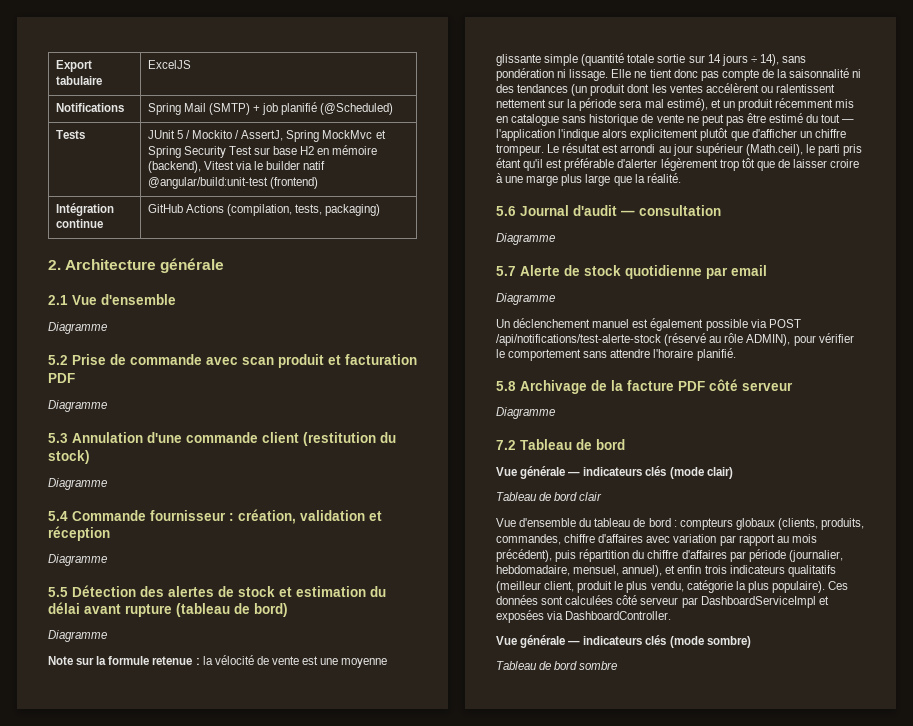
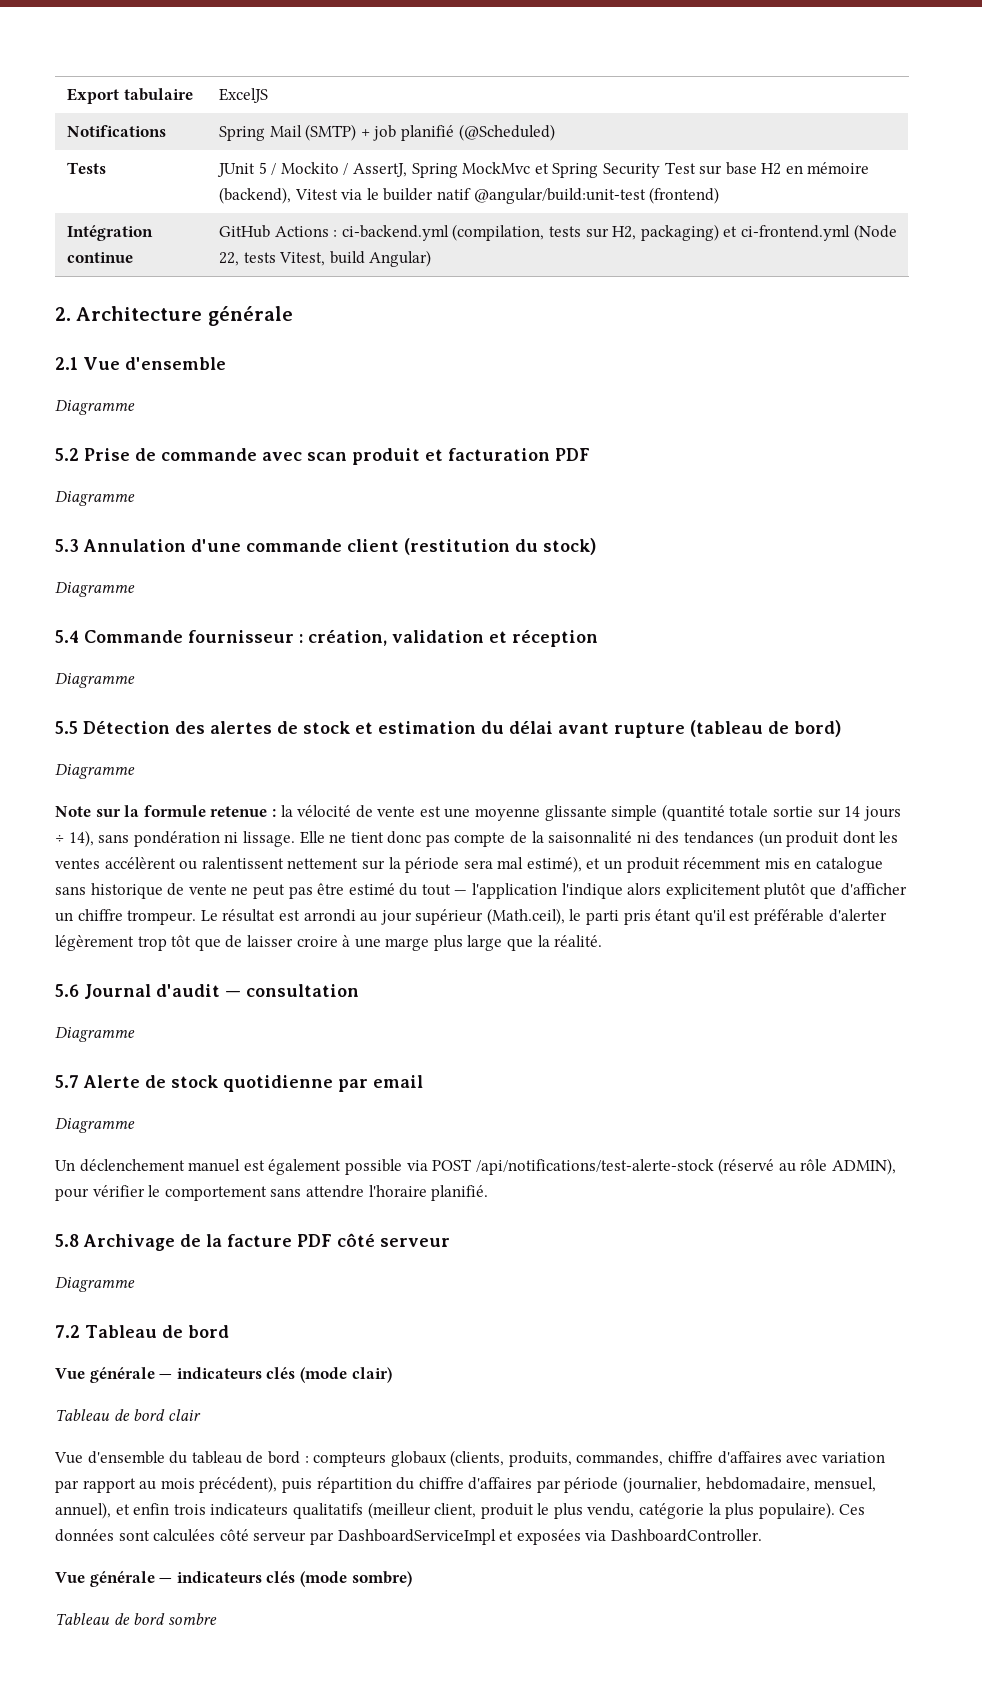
[226,204,381,216] (compilation, tests, packaging) -> [333,224,897,241] [219,250,432,267] : ci-backend.yml (compilation, tests sur H2, packaging) et ci-frontend.yml (Node 22, tests Vitest, build Angular)

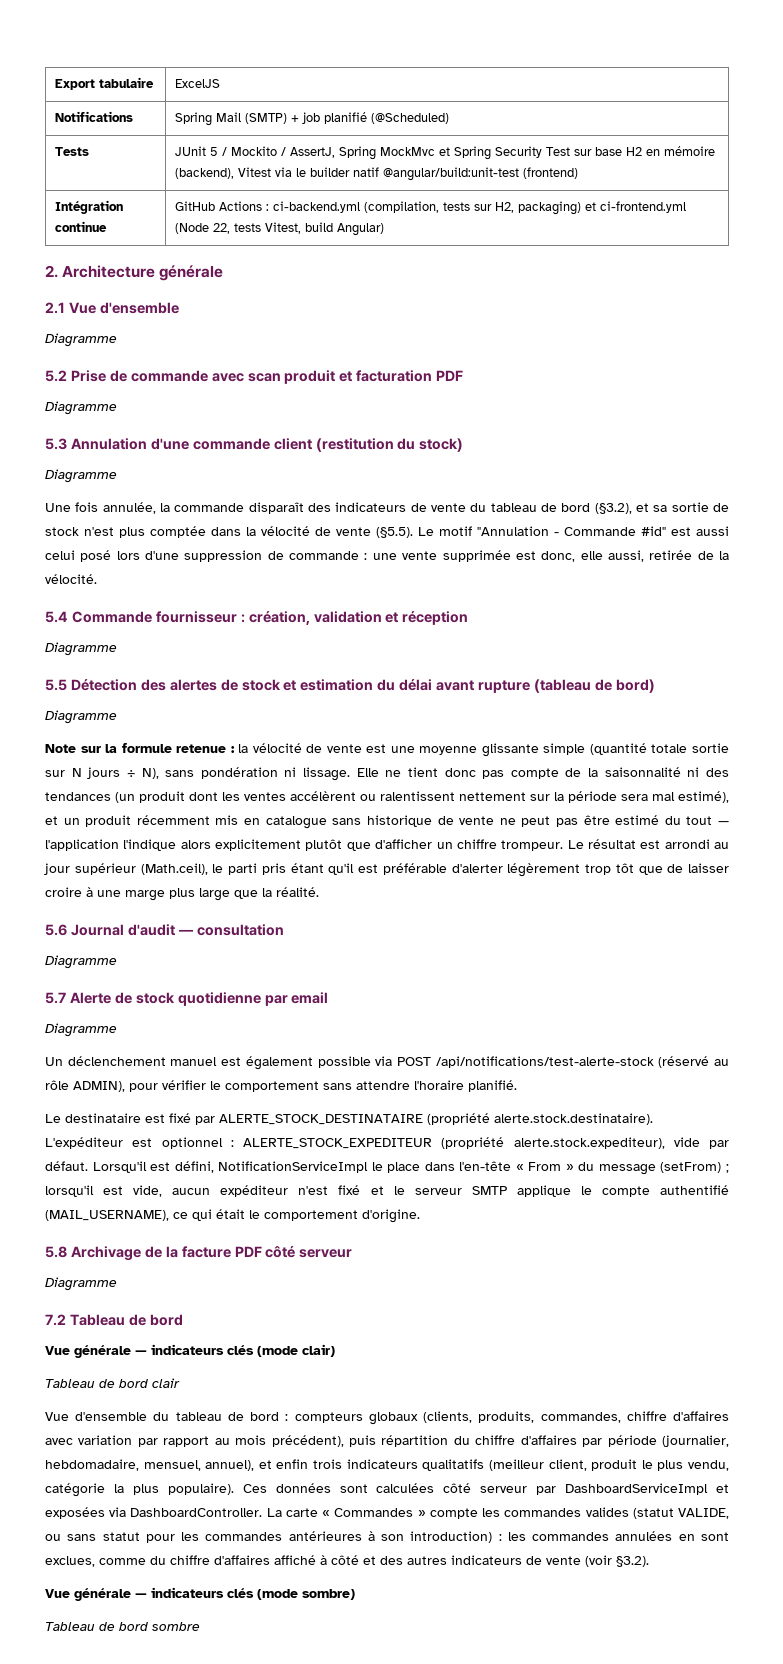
(135, 589) none -> [45,502,729,514] [45,526,729,538] [45,550,730,562] [45,574,97,584] // Une fois annulée, la commande disparaît des indicateurs de vente du tableau de bord (§3.2), et sa sortie de stock n'est plus comptée dans la vélocité de vente (§5.5). Le motif "Annulation - Commande #id" est aussi celui posé lors d'une suppression de commande : une vente supprimée est donc, elle aussi, retirée de la vélocité.
[844,806,861,817] 14 -> [71,768,82,777] N
[68,830,94,847] 14), -> [141,768,159,779] N),
(489, 1193) none -> [45,1113,653,1125] [45,1137,729,1149] [45,1161,729,1175] [45,1185,729,1197] [45,1209,420,1223] // Le destinataire est fixé par ALERTE_STOCK_DESTINATAIRE (propriété alerte.stock.destinataire). L'expéditeur est optionnel : ALERTE_STOCK_EXPEDITEUR (propriété alerte.stock.expediteur), vide par défaut. Lorsqu'il est défini, NotificationServiceImpl le place dans l'en-tête « From » du message (setFrom) ; lorsqu'il est vide, aucun expéditeur n'est fixé et le serveur SMTP applique le compte authentifié (MAIL_USERNAME), ce qui était le comportement d'origine.
(762, 1535) none -> [266,1507,730,1519] [45,1531,729,1543] [45,1555,649,1567] La carte « Commandes » compte les commandes valides (statut VALIDE, ou sans statut pour les commandes antérieures à son introduction) : les commandes annulées en sont exclues, comme du chiffre d'affaires affiché à côté et des autres indicateurs de vente (voir §3.2).

